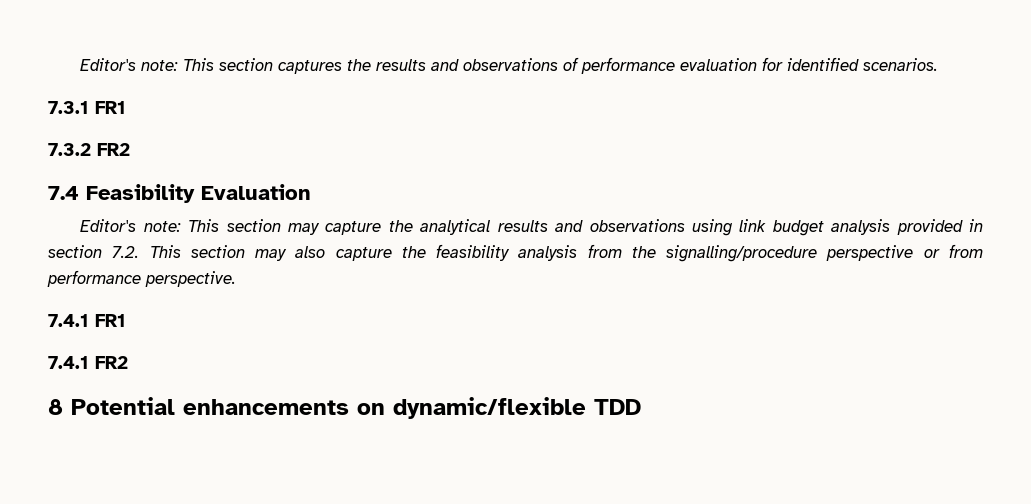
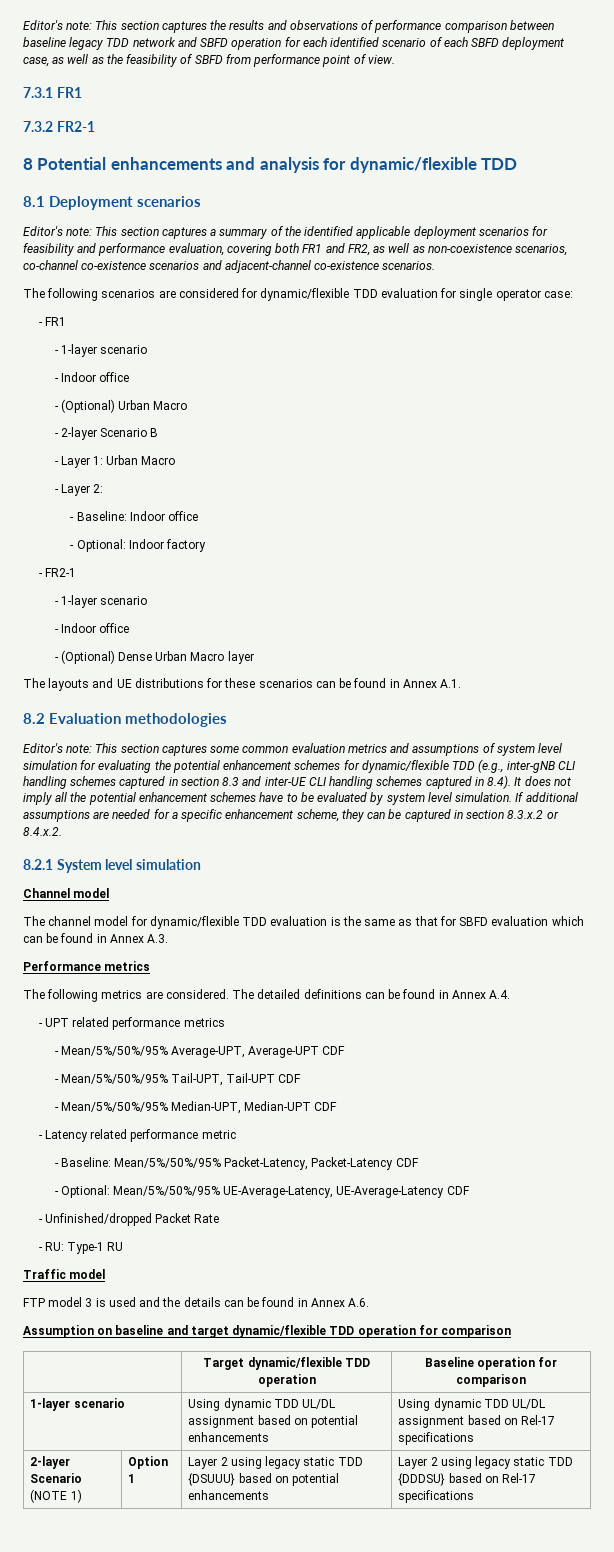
[680,57,939,71] [48,101,126,114] [48,143,130,156] [48,184,311,203] [80,219,984,236] [48,244,983,262] [47,270,236,287] [48,314,126,327] [48,356,128,369] [48,397,641,419] evaluation for identified scenarios. // 7.3.1 FR1 // 7.3.2 FR2 // 7.4 Feasibility Evaluation // Editor's note: This section may capture the analytical results and observations using link budget analysis provided in section 7.2. This section may also capture the feasibility analysis from the signalling/procedure perspective or from performance perspective. // 7.4.1 FR1 // 7.4.1 FR2 // 8 Potential enhancements on dynamic/flexible TDD -> [444,20,554,33] [23,37,565,50] [23,54,395,67] [23,87,82,98] [23,121,95,132] [23,157,518,173] [23,196,202,210] [23,226,549,239] [23,243,568,256] [23,260,436,273] [23,288,573,301] [38,317,67,326] [54,344,148,357] [54,372,130,382] [54,399,188,413] [54,427,159,440] [54,455,176,468] [54,484,104,496] [70,511,199,521] [70,539,207,552] [38,568,77,577] [54,595,148,608] [54,623,130,633] [54,650,254,664] [23,678,462,691] [23,713,228,727] [23,743,563,756] [23,759,575,773] [23,775,571,789] [23,792,578,805] [23,809,559,822] [23,827,62,836] [23,859,201,873] [23,888,110,898] [23,916,584,929] [23,933,169,943] [23,961,151,971] [23,989,511,1002] [38,1017,225,1030] [54,1046,346,1058] [54,1073,302,1086] [54,1101,338,1114] [38,1129,236,1142] [54,1157,419,1170] [54,1185,470,1198] [38,1213,220,1226] [38,1242,124,1254] [23,1269,106,1279] [23,1297,370,1307] [23,1325,512,1338] [203,1357,370,1370] [257,1374,316,1387] [424,1357,558,1370] [456,1374,526,1387] [30,1398,125,1411] [188,1398,336,1411] [188,1415,359,1428] [188,1432,270,1442] [398,1398,546,1411] [398,1415,556,1428] [398,1432,475,1445] [30,1456,71,1469] [30,1473,83,1483] [30,1489,82,1503] [128,1456,169,1469] [128,1474,136,1483] [188,1456,363,1469] [188,1473,340,1486] [188,1490,270,1500] [398,1456,573,1469] [398,1473,537,1486] [398,1490,475,1503] comparison between baseline legacy TDD network and SBFD operation for each identified scenario of each SBFD deployment case, as well as the feasibility of SBFD from performance point of view. // 7.3.1 FR1 // 7.3.2 FR2-1 // 8 Potential enhancements and analysis for dynamic/flexible TDD // 8.1 Deployment scenarios // Editor's note: This section captures a summary of the identified applicable deployment scenarios for feasibility and performance evaluation, covering both FR1 and FR2, as well as non-coexistence scenarios, co-channel co-existence scenarios and adjacent-channel co-existence scenarios. // The following scenarios are considered for dynamic/flexible TDD evaluation for single operator case: // - FR1 // - 1-layer scenario // - Indoor office // - (Optional) Urban Macro // - 2-layer Scenario B // - Layer 1: Urban Macro // - Layer 2: // - Baseline: Indoor office // - Optional: Indoor factory // - FR2-1 // - 1-layer scenario // - Indoor office // - (Optional) Dense Urban Macro layer // The layouts and UE distributions for these scenarios can be found in Annex A.1. // 8.2 Evaluation methodologies // Editor's note: This section captures some common evaluation metrics and assumptions of system level simulation for evaluating the potential enhancement schemes for dynamic/flexible TDD (e.g., inter-gNB CLI handling schemes captured in section 8.3 and inter-UE CLI handling schemes captured in 8.4). It does not imply all the potential enhancement schemes have to be evaluated by system level simulation. If additional assumptions are needed for a specific enhancement scheme, they can be captured in section 8.3.x.2 or 8.4.x.2. // 8.2.1 System level simulation // Channel model // The channel model for dynamic/flexible TDD evaluation is the same as that for SBFD evaluation which can be found in Annex A.3. // Performance metrics // The following metrics are considered. The detailed definitions can be found in Annex A.4. // - UPT related performance metrics // - Mean/5%/50%/95% Average-UPT, Average-UPT CDF // - Mean/5%/50%/95% Tail-UPT, Tail-UPT CDF // - Mean/5%/50%/95% Median-UPT, Median-UPT CDF // - Latency related performance metric // - Baseline: Mean/5%/50%/95% Packet-Latency, Packet-Latency CDF // - Optional: Mean/5%/50%/95% UE-Average-Latency, UE-Average-Latency CDF // - Unfinished/dropped Packet Rate // - RU: Type-1 RU // Traffic model // FTP model 3 is used and the details can be found in Annex A.6. // Assumption on baseline and target dynamic/flexible TDD operation for comparison // | Target dynamic/flexible TDD operation | Baseline operation for comparison // 1-layer scenario | Using dynamic TDD UL/DL assignment based on potential enhancements | Using dynamic TDD UL/DL assignment based on Rel-17 specifications // 2-layer Scenario (NOTE 1) | Option 1 | Layer 2 using legacy static TDD {DSUUU} based on potential enhancements | Layer 2 using legacy static TDD {DDDSU} based on Rel-17 specifications

